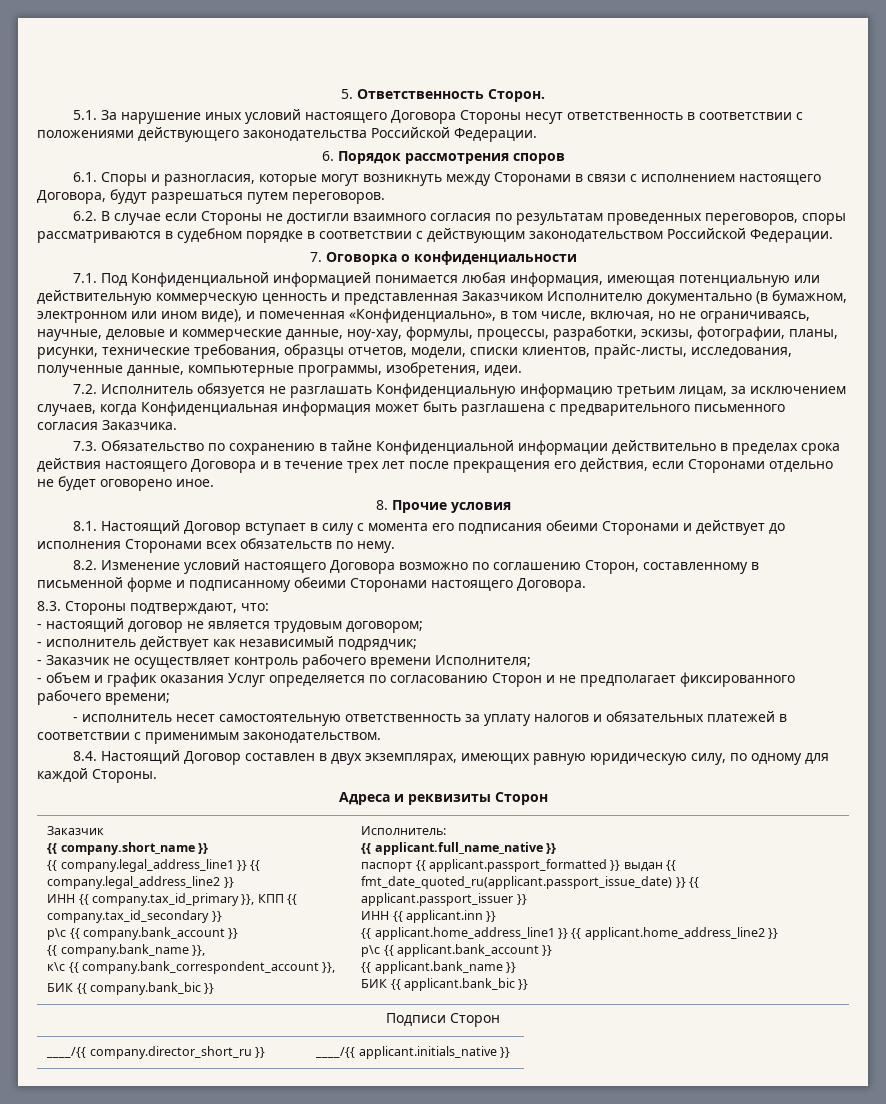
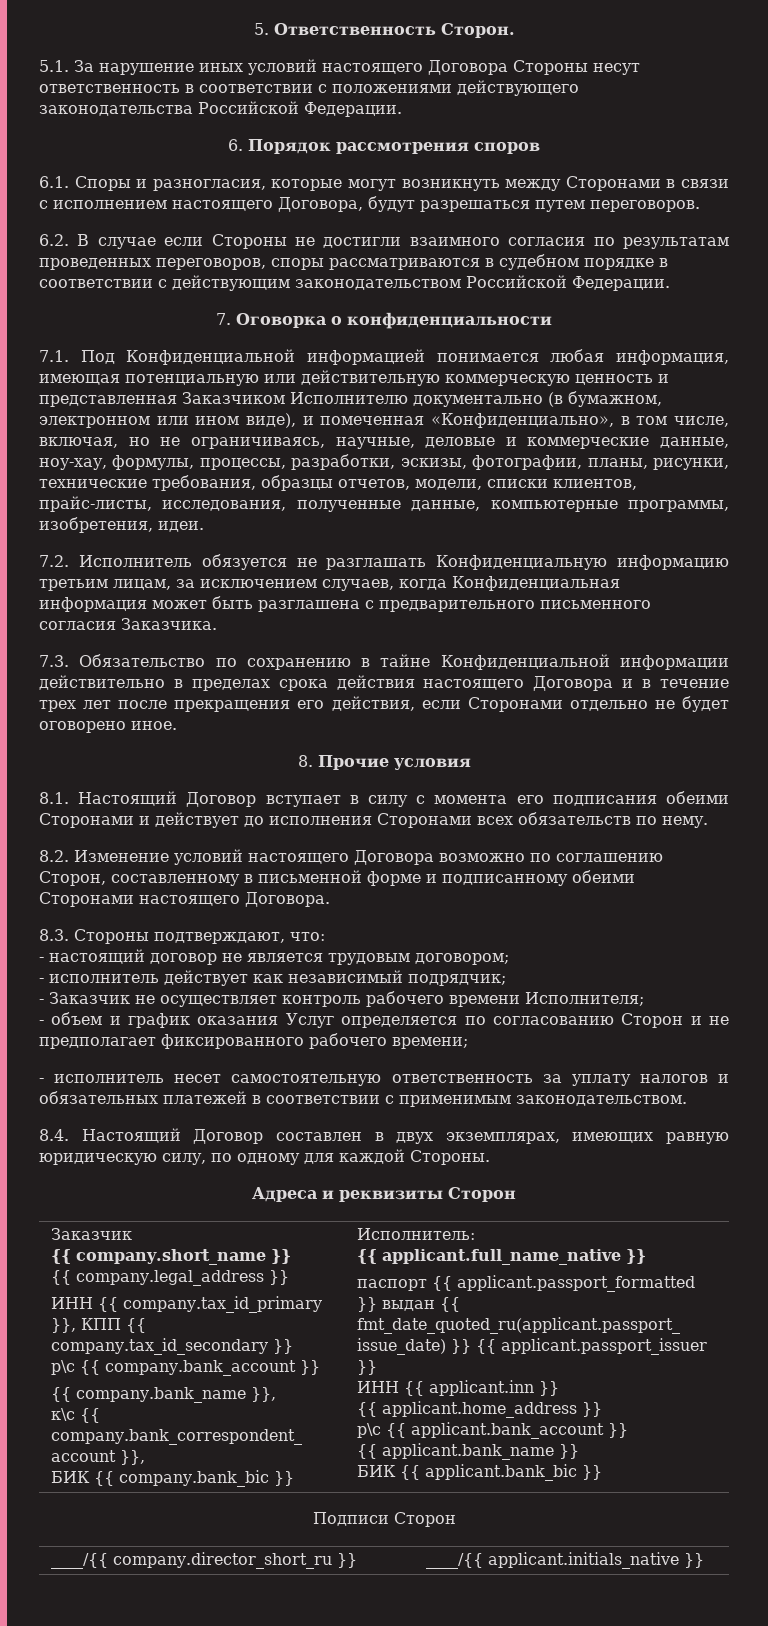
[60,859,261,872] [47,876,221,889] company.legal_address_line1 }} {{ company.legal_address_line2 -> [75,1270,264,1286] company.legal_address
[374,927,765,940] applicant.home_address_line1 }} {{ applicant.home_address_line2 -> [381,1401,577,1418] applicant.home_address

